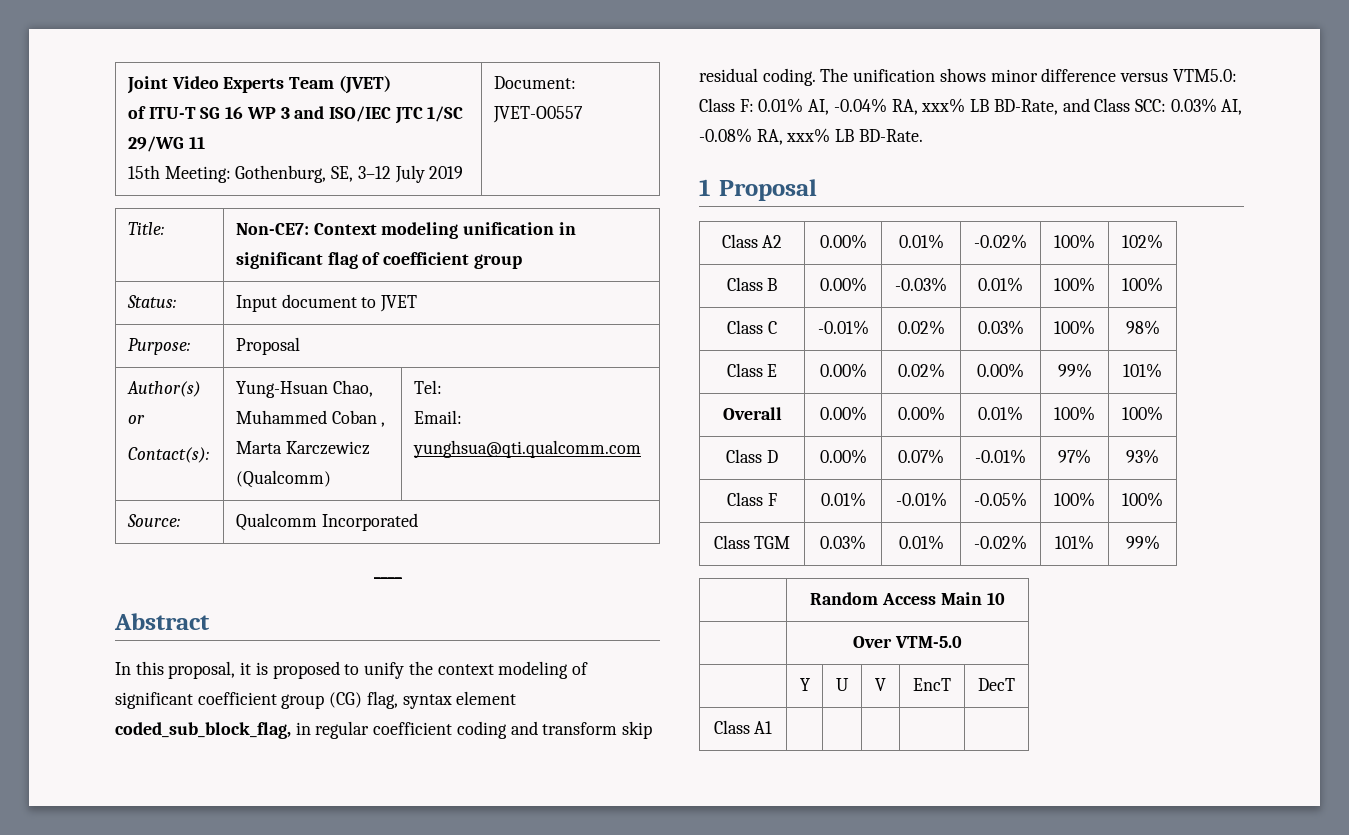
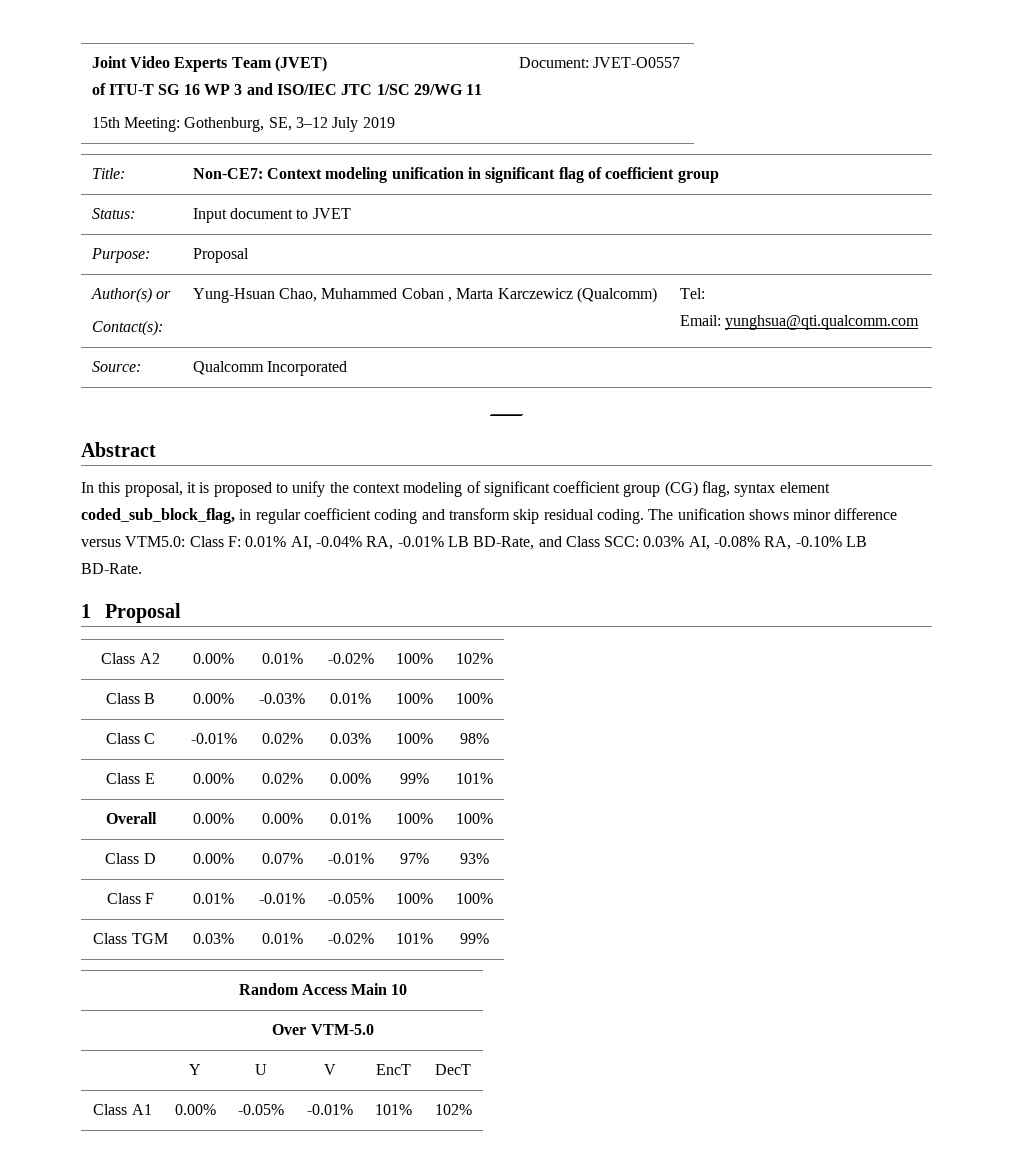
[921,98,966,113] xxx% -> [397,536,444,547] -0.01%
[786,128,831,143] xxx% -> [795,536,842,547] -0.10%
(773, 727) | | | | -> [174,1104,216,1115] [238,1104,284,1115] [306,1104,353,1115] [375,1104,412,1115] [434,1104,472,1115] 0.00% | -0.05% | -0.01% | 101% | 102%

